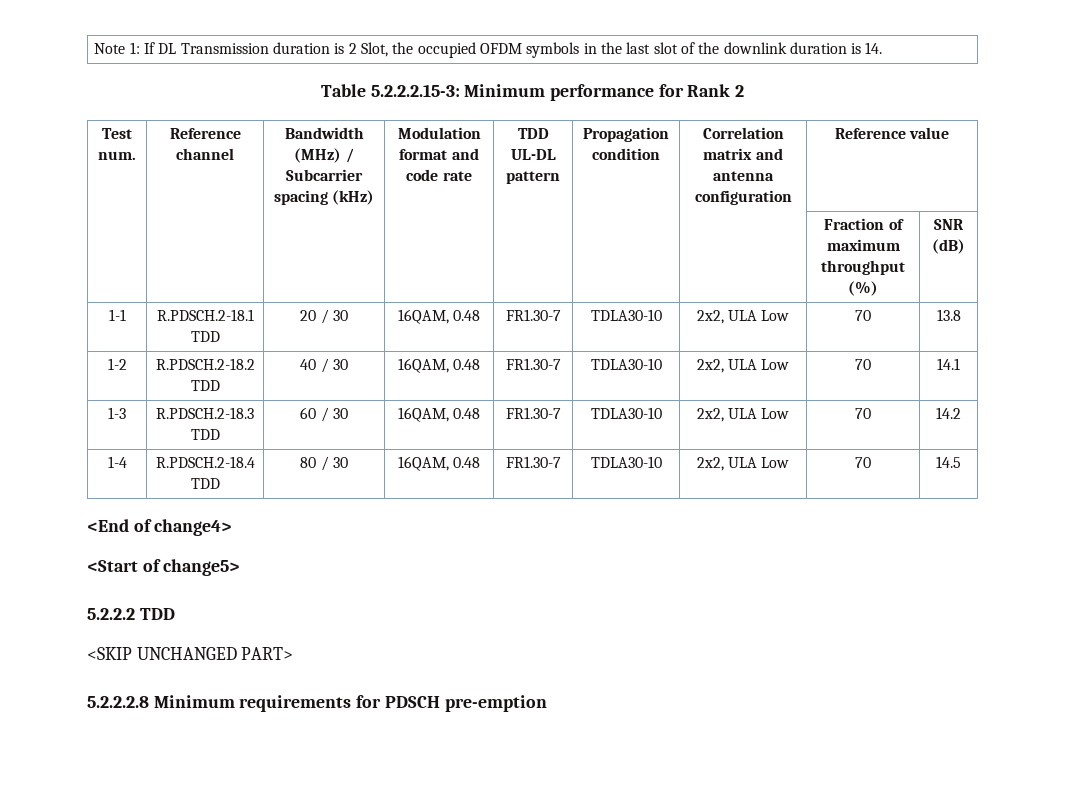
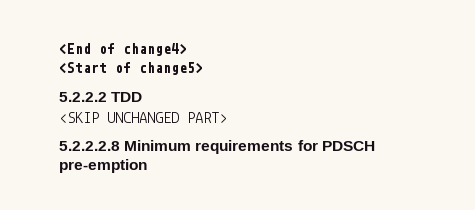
[94,42,883,58] [320,84,745,101] [102,128,132,139] [98,151,136,160] [169,128,241,139] [176,148,234,160] [284,127,364,139] [294,148,354,163] [286,169,363,181] [273,190,375,205] [397,127,481,139] [399,148,479,160] [406,169,472,181] [517,128,549,139] [510,149,556,160] [506,171,560,184] [583,127,669,142] [592,148,660,160] [702,127,784,139] [703,148,783,160] [713,171,774,181] [694,190,792,205] [834,127,950,139] [824,218,904,230] [826,239,900,251] [821,260,905,275] [848,281,878,296] [934,219,964,230] [932,239,965,254] [108,309,126,321] [156,309,254,321] [190,331,220,342] [300,309,348,324] [397,309,481,324] [505,309,561,321] [590,309,662,321] [696,310,790,324] [855,310,871,321] [936,309,961,321] [107,358,127,370] [155,358,255,370] [190,380,220,391] [300,358,348,373] [397,358,481,373] [505,358,561,370] [590,358,662,370] [696,359,790,373] [855,359,871,370] [937,358,960,370] [108,407,126,419] [156,407,254,419] [190,429,220,440] [300,407,348,422] [397,407,481,422] [505,407,561,419] [590,407,662,419] [696,408,790,422] [855,408,871,419] [936,407,961,419] [107,456,127,468] [155,456,255,468] [190,478,220,489] [300,456,348,471] [397,456,481,471] [505,456,561,468] [590,456,662,468] [696,457,790,471] [855,457,871,468] [936,456,961,468] Note 1: If DL Transmission duration is 2 Slot, the occupied OFDM symbols in the last slot of the downlink duration is 14. // Table 5.2.2.2.15-3: Minimum performance for Rank 2 // Test num. | Reference channel | Bandwidth (MHz) / Subcarrier spacing (kHz) | Modulation format and code rate | TDD UL-DL pattern | Propagation condition | Correlation matrix and antenna configuration | Reference value // | | | | | | | Fraction of maximum throughput (%) | SNR (dB) // 1-1 | R.PDSCH.2-18.1 TDD | 20 / 30 | 16QAM, 0.48 | FR1.30-7 | TDLA30-10 | 2x2, ULA Low | 70 | 13.8 // 1-2 | R.PDSCH.2-18.2 TDD | 40 / 30 | 16QAM, 0.48 | FR1.30-7 | TDLA30-10 | 2x2, ULA Low | 70 | 14.1 // 1-3 | R.PDSCH.2-18.3 TDD | 60 / 30 | 16QAM, 0.48 | FR1.30-7 | TDLA30-10 | 2x2, ULA Low | 70 | 14.2 // 1-4 | R.PDSCH.2-18.4 TDD | 80 / 30 | 16QAM, 0.48 | FR1.30-7 | TDLA30-10 | 2x2, ULA Low | 70 | 14.5 // -> (59, 49) none

